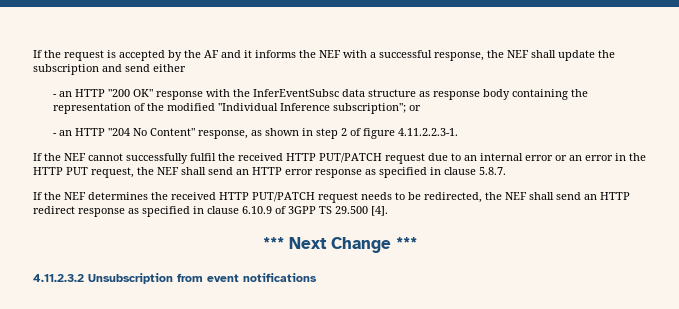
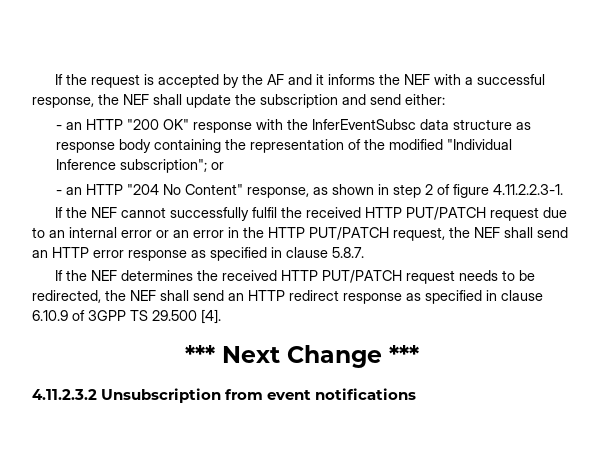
[153,64,186,72] either -> [405,94,445,105] either:
[66,167,88,175] PUT -> [309,227,389,240] PUT/PATCH

